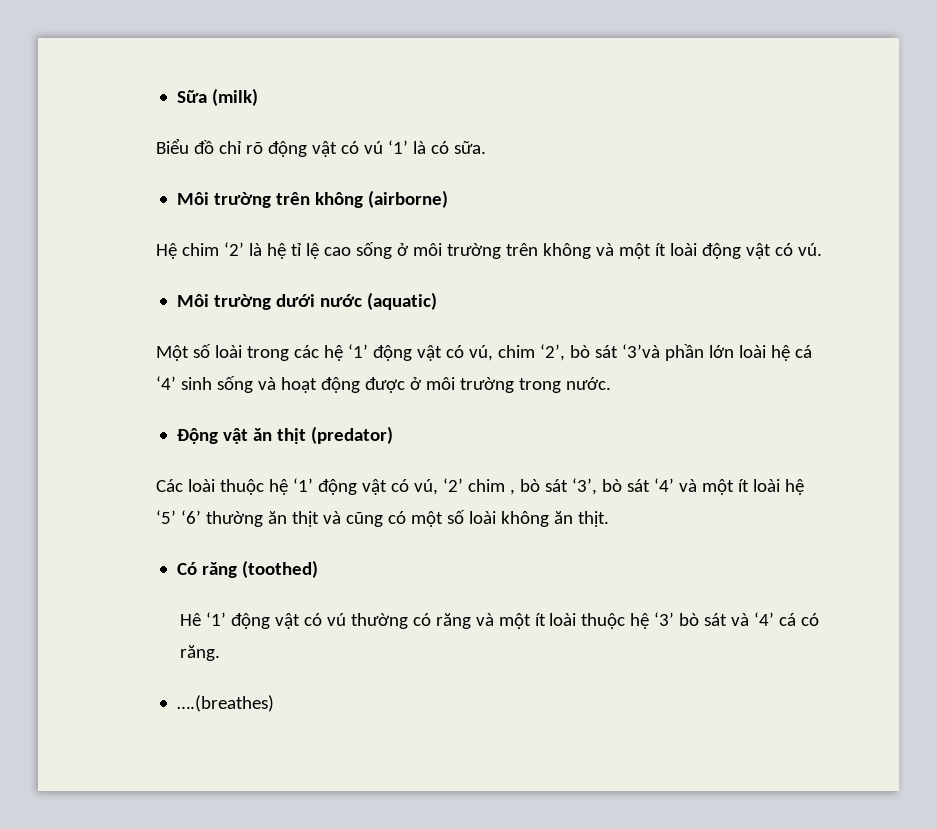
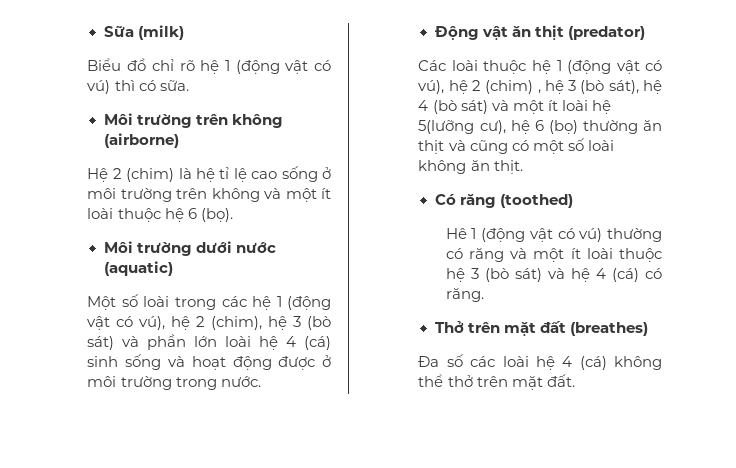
[268,140,427,157] động vật có vú ‘1’ là -> [200,60,331,74] [87,80,135,94] hệ 1 (động vật có vú) thì
[182,242,245,256] chim ‘2’ -> [112,168,175,182] 2 (chim)
[702,243,823,259] động vật có vú. -> [117,208,233,222] thuộc hệ 6 (bọ).
[348,344,661,361] ‘1’ động vật có vú, chim ‘2’, bò sát ‘3’và -> [276,296,331,310] [87,316,331,330] [87,336,140,350] 1 (động vật có vú), hệ 2 (chim), hệ 3 (bò sát) và
[795,345,813,358] [156,376,177,390] cá ‘4’ -> [286,336,331,350] 4 (cá)
[293,478,675,495] ‘1’ động vật có vú, ‘2’ chim , bò sát ‘3’, bò sát ‘4’ -> [556,60,662,74] [418,80,662,94] [418,100,488,114] 1 (động vật có vú), hệ 2 (chim) , hệ 3 (bò sát), hệ 4 (bò sát)
[156,510,202,524] ‘5’ ‘6’ -> [418,120,578,134] 5(lưỡng cư), hệ 6 (bọ)
[205,612,346,629] ‘1’ động vật có vú -> [471,228,603,242] 1 (động vật có vú)
[654,612,820,626] [179,645,220,661] [176,695,274,712] ‘3’ bò sát và ‘4’ cá có răng. // ….(breathes) -> [470,268,662,282] [445,288,484,302] [434,320,649,337] [418,354,662,370] [418,374,575,390] 3 (bò sát) và hệ 4 (cá) có răng. // Thở trên mặt đất (breathes) // Đa số các loài hệ 4 (cá) không thể thở trên mặt đất.

